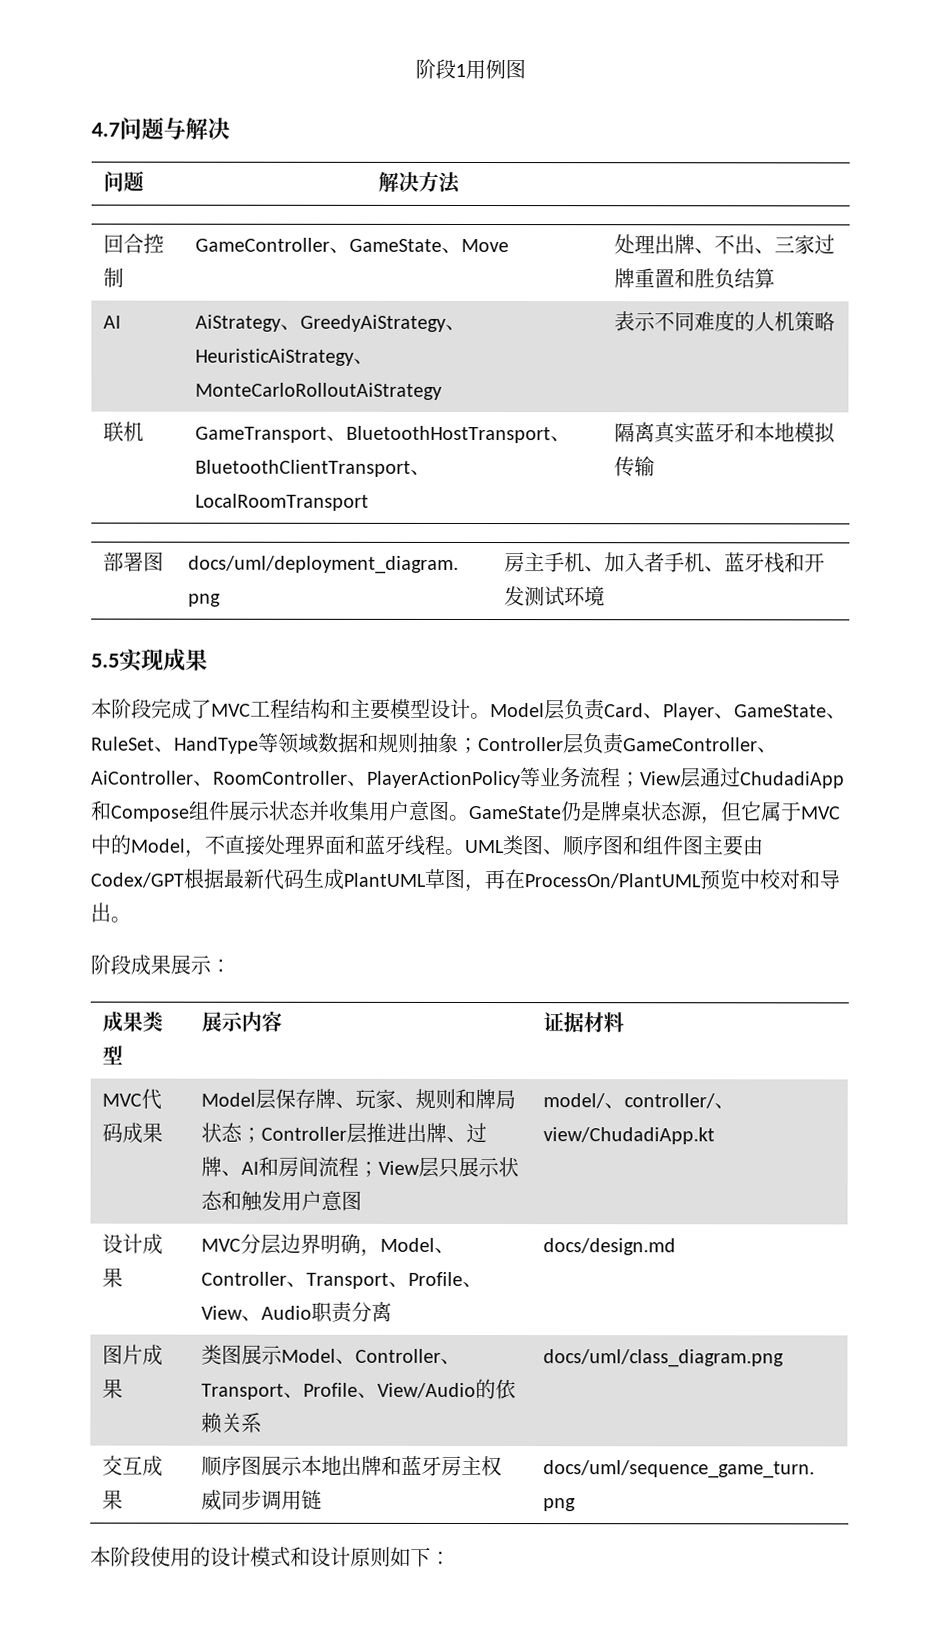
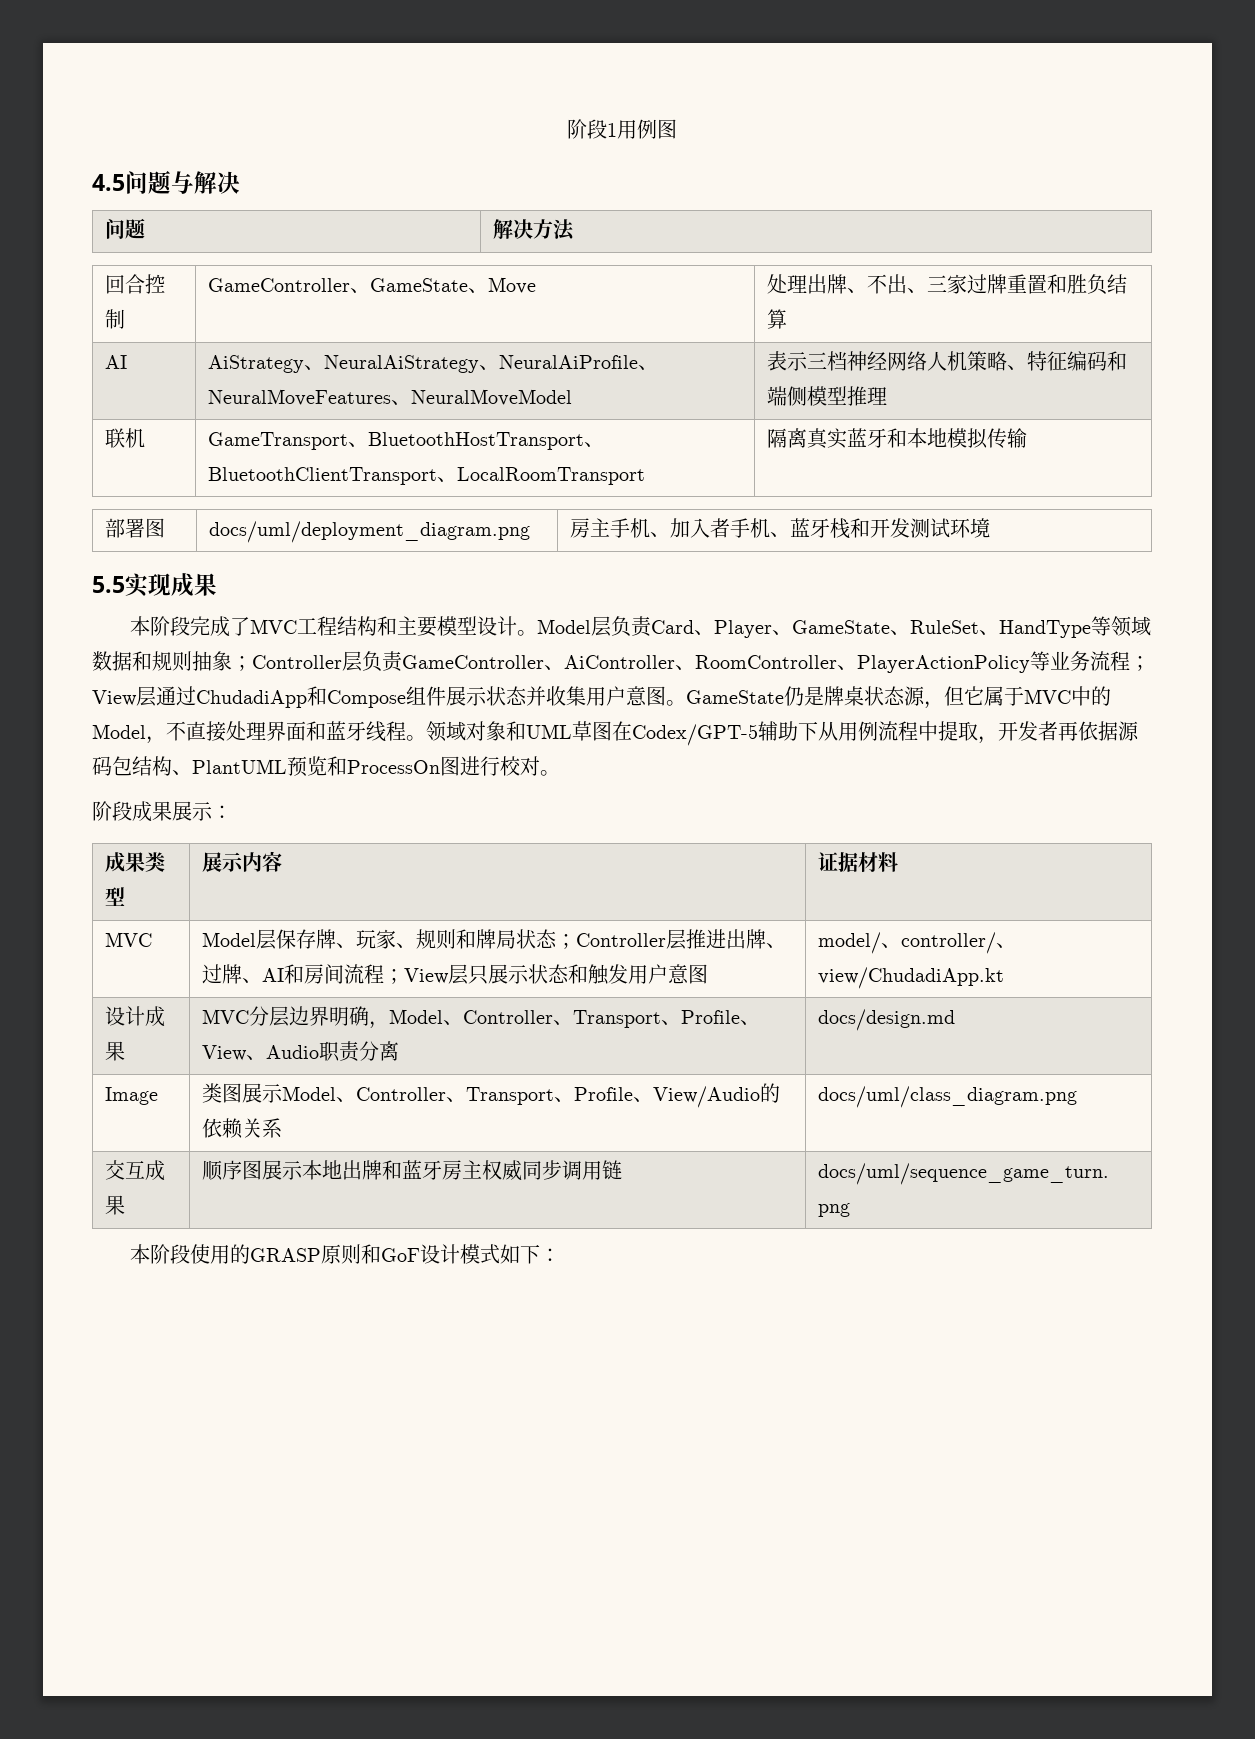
[91,122,120,137] 4.7 -> [92,174,125,191] 4.5
[300,314,467,332] [195,348,375,366] [195,382,443,400] [614,310,836,332] GreedyAiStrategy、HeuristicAiStrategy、MonteCarloRolloutAiStrategy | 表示不同难度的人机策略 -> [324,355,659,373] [208,389,573,406] [767,351,1128,371] [767,386,888,406] NeuralAiStrategy、NeuralAiProfile、NeuralMoveFeatures、NeuralMoveModel | 表示三档神经网络人机策略、特征编码和端侧模型推理
[464,835,763,857] [90,868,840,893] [90,902,111,923] UML类图、顺序图和组件图主要由Codex/GPT根据最新代码生成PlantUML草图，再在ProcessOn/PlantUML预览中校对和导出 -> [426,721,1139,746] [92,756,540,777] 领域对象和UML草图在Codex/GPT-5辅助下从用例流程中提取，开发者再依据源码包结构、PlantUML预览和ProcessOn图进行校对
[141,1088,163,1110] [102,1122,164,1144] 代码成果 -> (153, 939) none
[102,1344,164,1366] [102,1378,124,1399] 图片成果 -> [105,1087,159,1105] Image
[210,1546,391,1567] 设计模式和设计原则 -> [249,1244,500,1264] GRASP原则和GoF设计模式

